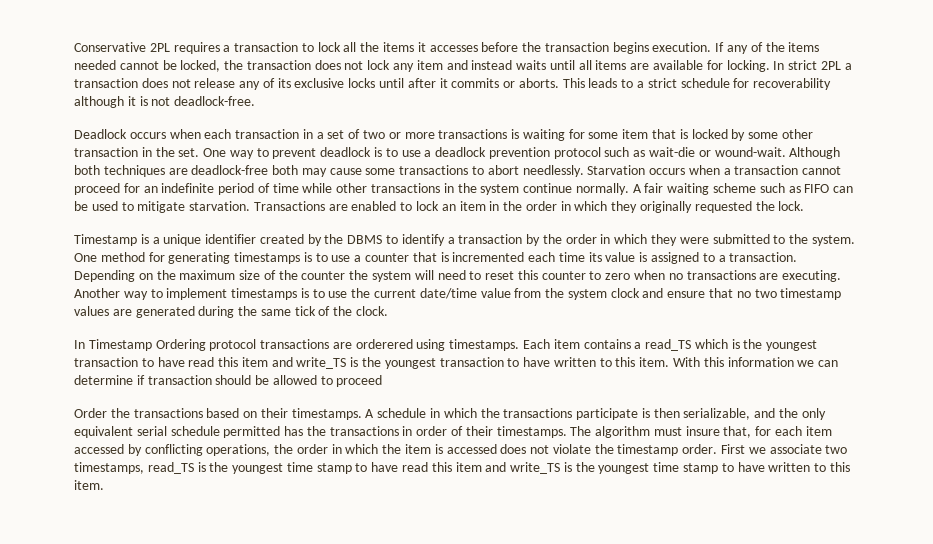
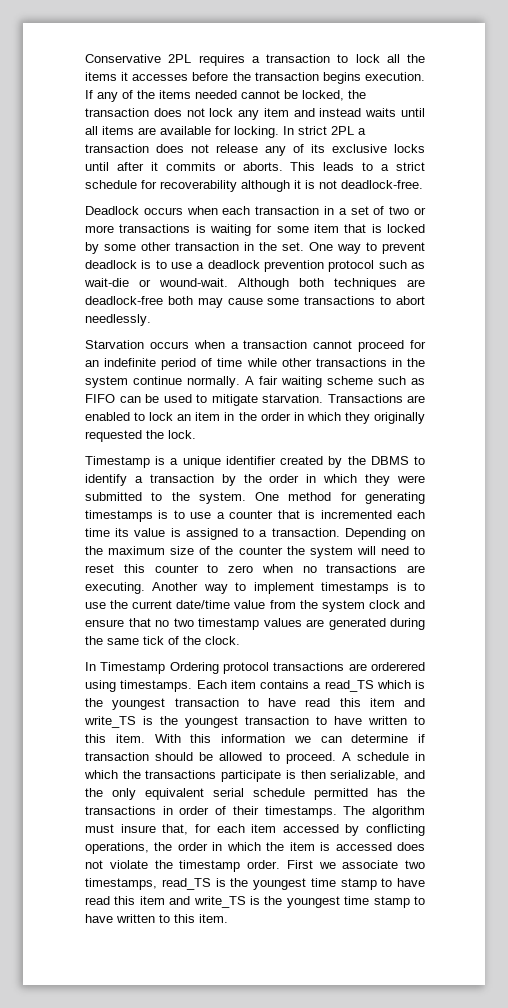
(584, 171) none -> (151, 320) //
[336,375,383,387] [74,408,362,420] proceed // Order the transactions based on their timestamps. -> [285,752,336,764] proceed.

